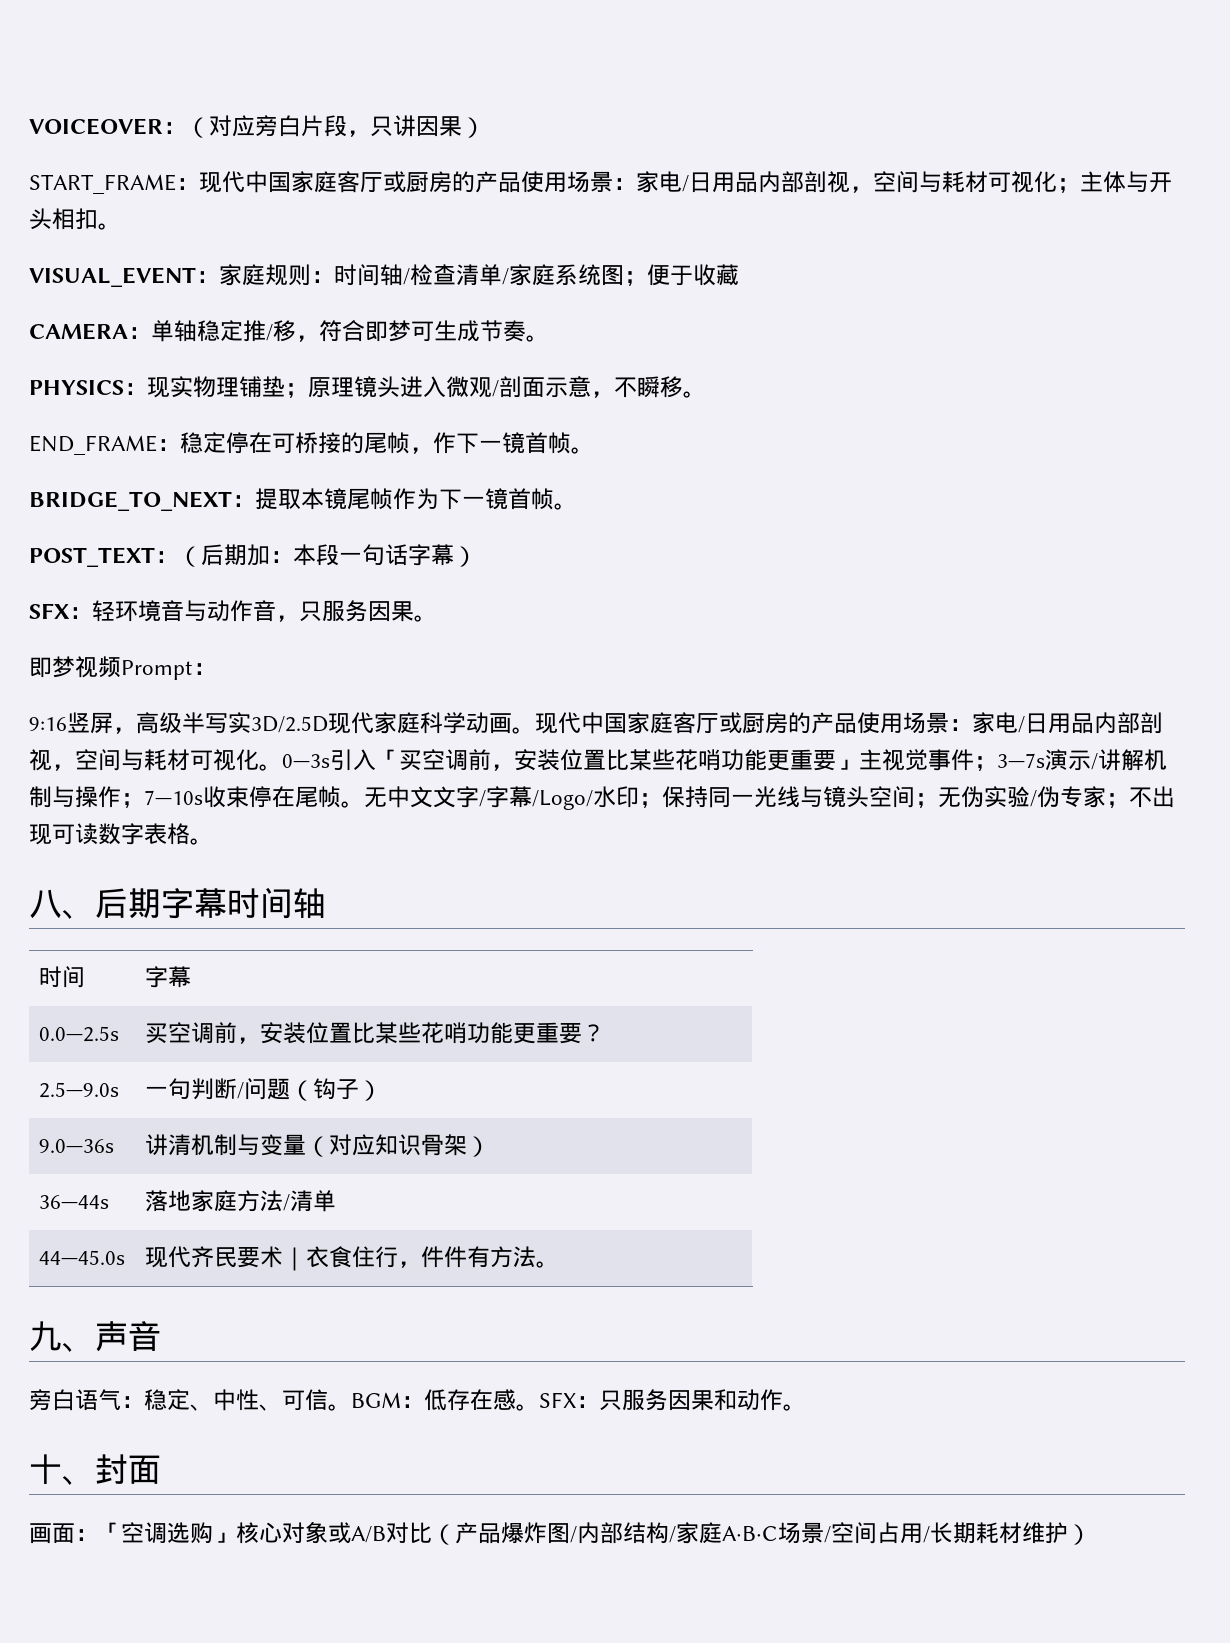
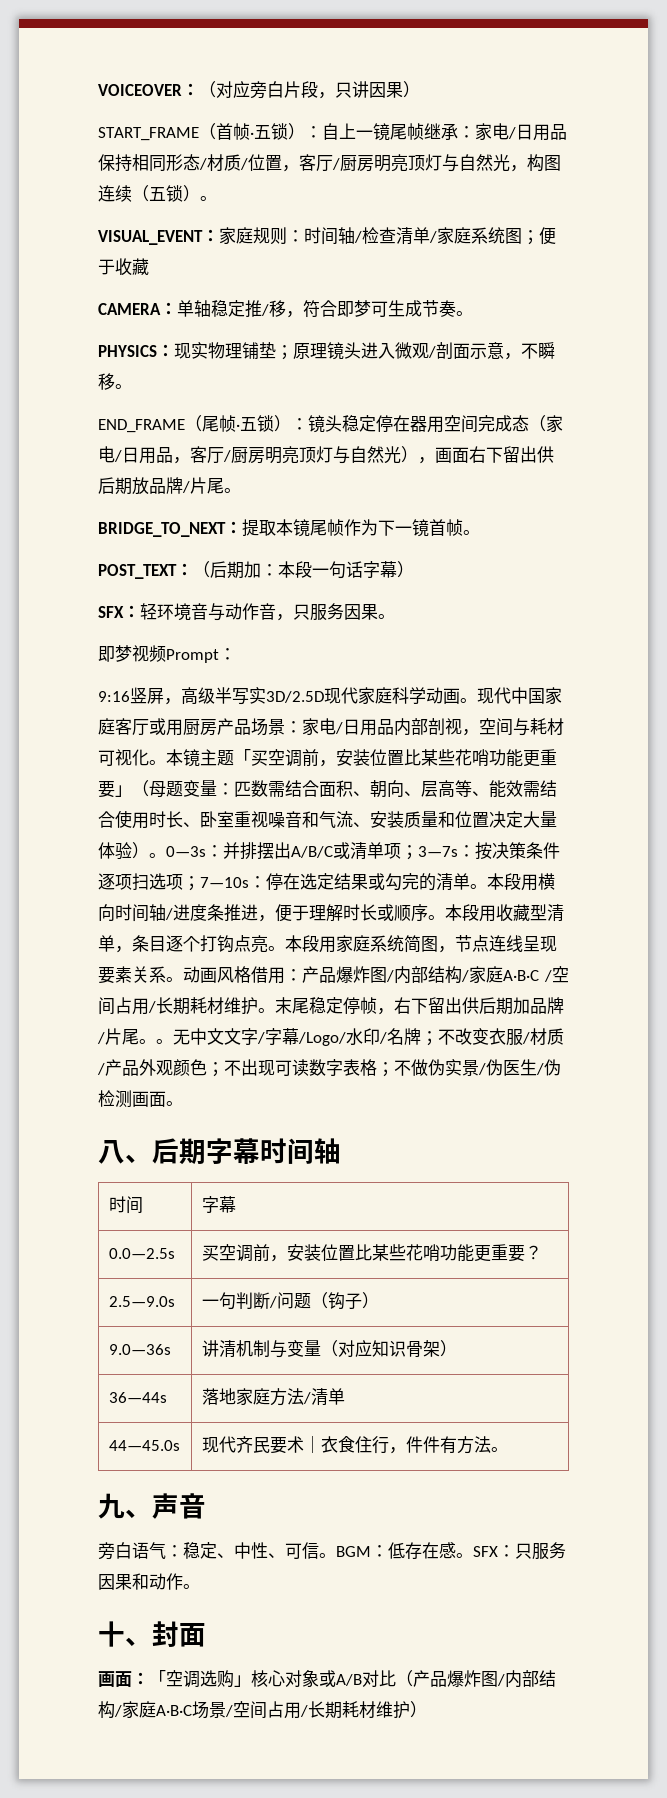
[176,171,1172,193] [29,208,98,230] ：现代中国家庭客厅或厨房的产品使用场景：家电/日用品内部剖视，空间与耗材可视化；主体与开头相扣 -> [199,123,567,141] [98,154,561,172] [98,185,200,202] （首帧·五锁）：自上一镜尾帧继承：家电/日用品保持相同形态/材质/位置，客厅/厨房明亮顶灯与自然光，构图连续（五锁）
[157,432,571,454] ：稳定停在可桥接的尾帧，作下一镜首帧 -> [185,415,563,433] [98,446,554,464] [98,477,224,495] （尾帧·五锁）：镜头稳定停在器用空间完成态（家电/日用品，客厅/厨房明亮顶灯与自然光），画面右下留出供后期放品牌/片尾
[742,712,903,734] 厨房的产品使用 -> [166,718,251,736] 用厨房产品
[282,749,376,771] 0—3s引入 -> [166,749,234,767] 本镜主题
[859,749,1167,771] [29,786,341,808] 主视觉事件；3—7s演示/讲解机制与操作；7—10s收束停在尾帧 -> [132,780,557,798] [98,810,557,829] [98,842,560,860] [98,873,555,891] [98,904,564,922] [98,935,557,953] [98,966,569,984] [98,997,564,1015] [97,1028,156,1045] （母题变量：匹数需结合面积、朝向、层高等、能效需结合使用时长、卧室重视噪音和气流、安装质量和位置决定大量体验）。0—3s：并排摆出A/B/C或清单项；3—7s：按决策条件逐项扫选项；7—10s：停在选定结果或勾完的清单。本段用横向时间轴/进度条推进，便于理解时长或顺序。本段用收藏型清单，条目逐个打钩点亮。本段用家庭系统简图，节点连线呈现要素关系。动画风格借用：产品爆炸图/内部结构/家庭A·B·C /空间占用/长期耗材维护。末尾稳定停帧，右下留出供后期加品牌/片尾。
[639,786,1106,808] ；保持同一光线与镜头空间；无伪实验/伪专家 -> [379,1028,564,1046] [97,1059,207,1076] /名牌；不改变衣服/材质/产品外观颜色
(190, 834) none -> [377,1059,561,1077] [98,1090,166,1108] ；不做伪实景/伪医生/伪检测画面

